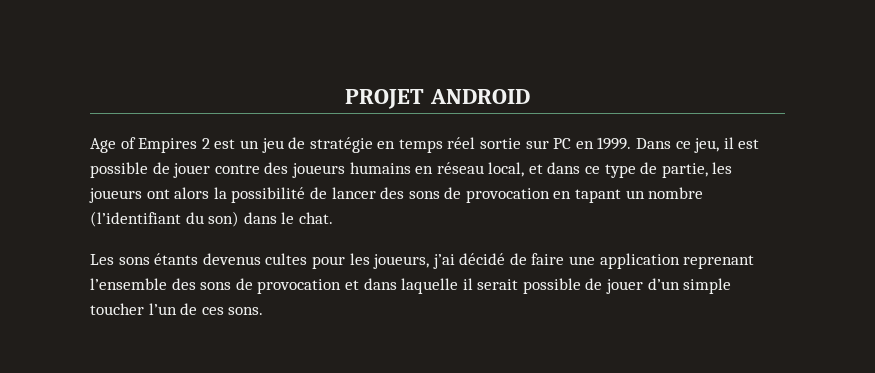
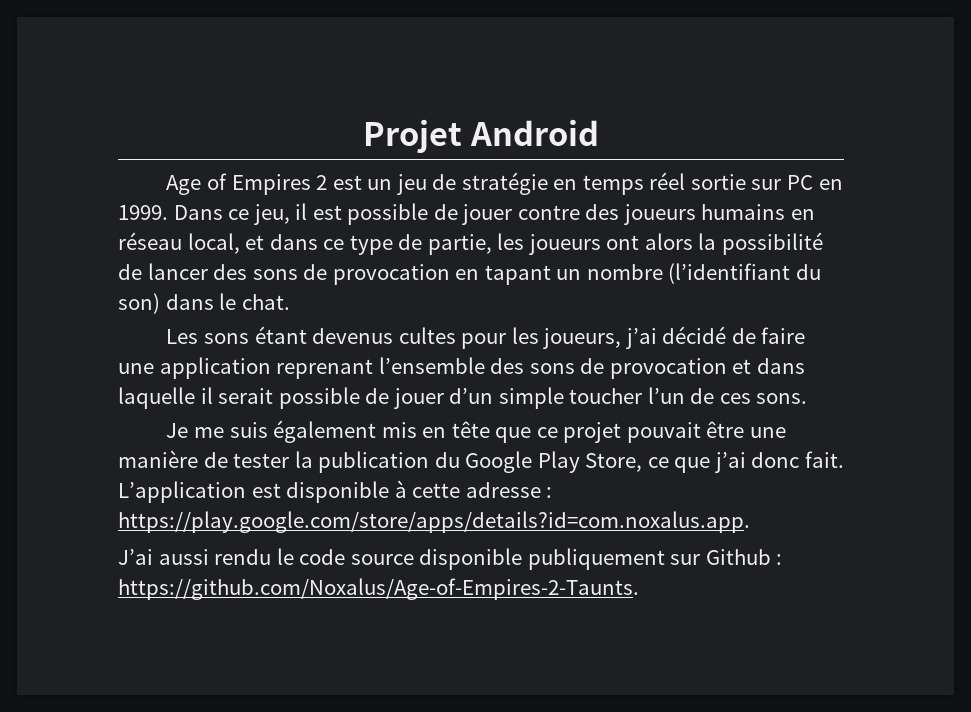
[345,89,530,109] PROJET ANDROID -> [363,119,599,153] Projet Android
[154,253,199,265] étants -> [254,326,307,344] étant
(264, 311) none -> [166,420,786,443] [118,450,844,473] [118,480,553,503] [118,511,750,533] [118,548,783,570] [118,578,639,600] // Je me suis également mis en tête que ce projet pouvait être une manière de tester la publication du Google Play Store, ce que j’ai donc fait. L’application est disponible à cette adresse : https://play.google.com/store/apps/details?id=com.noxalus.app. // J’ai aussi rendu le code source disponible publiquement sur Github : https://github.com/Noxalus/Age-of-Empires-2-Taunts.

